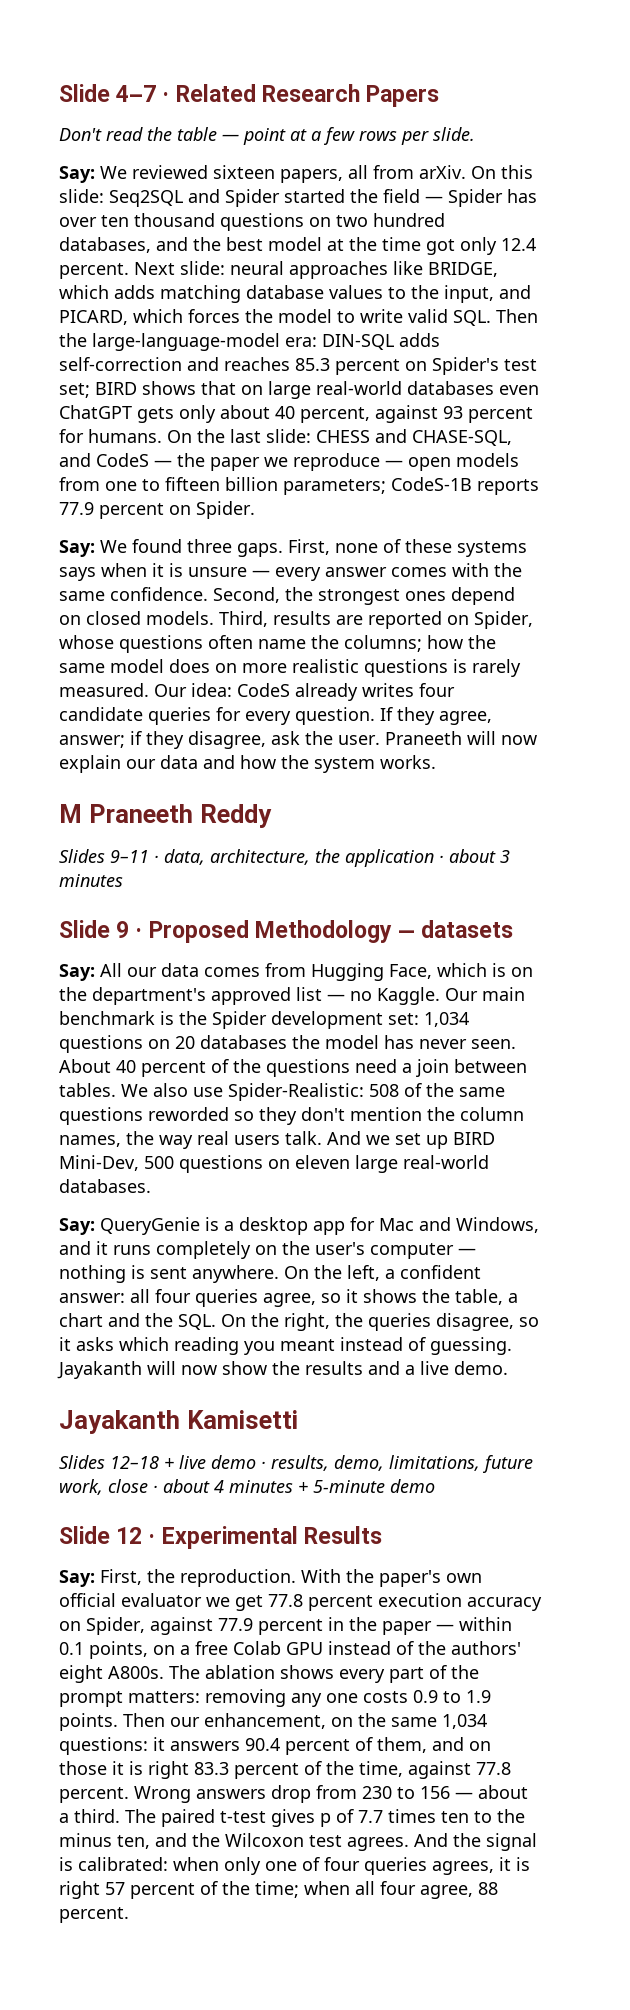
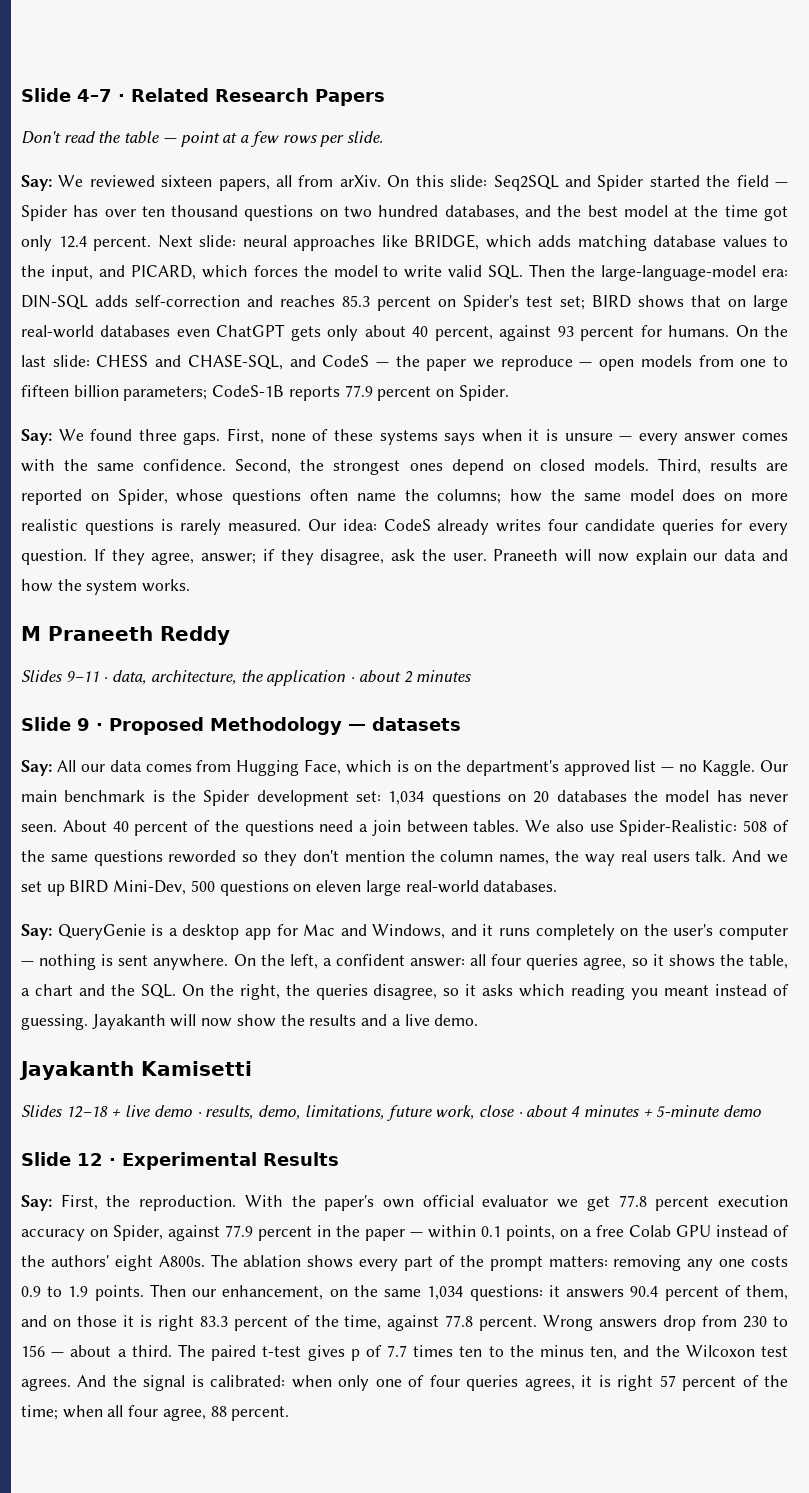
[500,850,510,863] 3 -> [403,671,413,683] 2

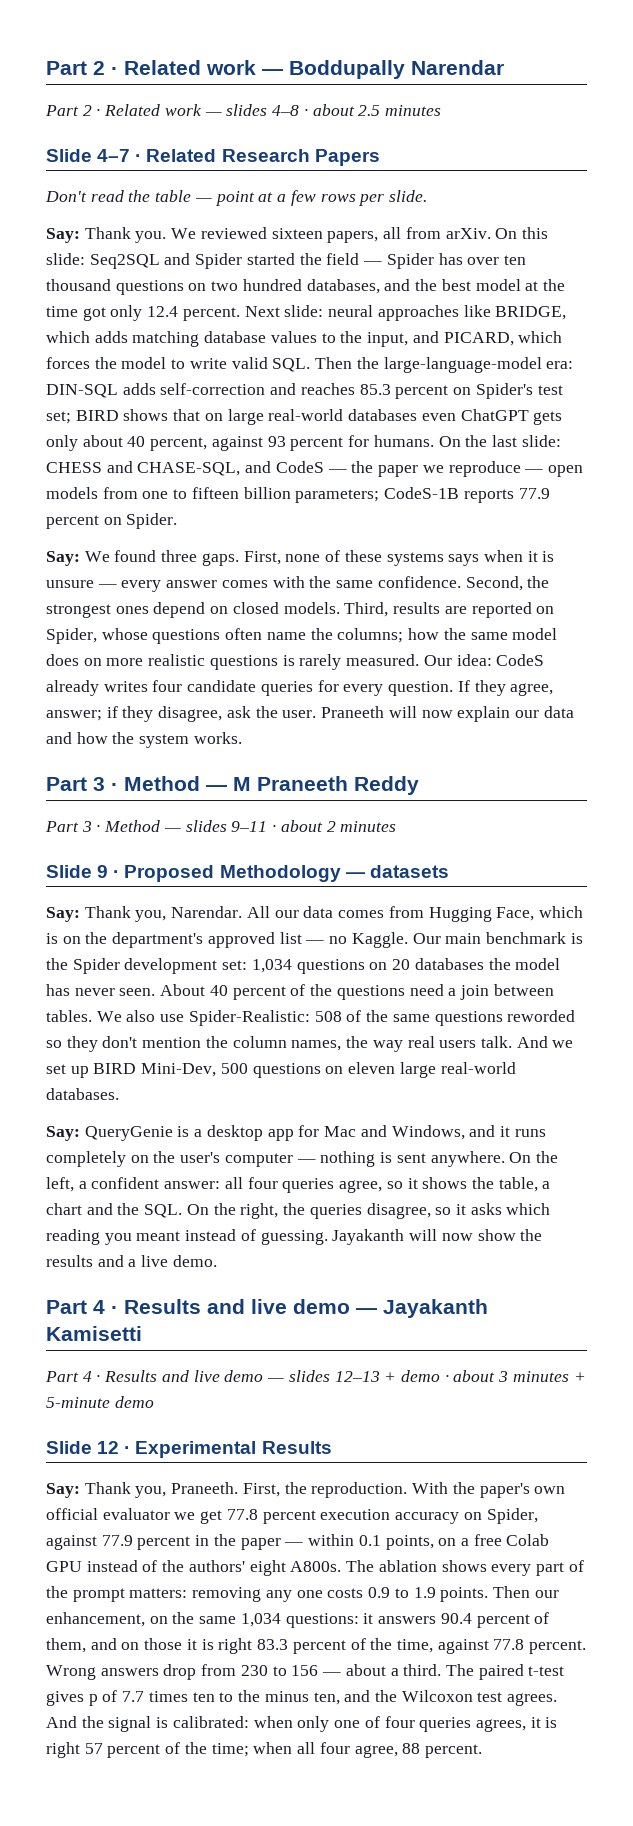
(21, 95) none -> [46,60,504,79] [45,104,441,116] Part 2 · Related work — Boddupally Narendar // Part 2 · Related work — slides 4–8 · about 2.5 minutes //
(52, 183) none -> [84,227,167,243] Thank you.
[21,626,230,645] [21,670,347,686] M Praneeth Reddy // Slides 9–11 · data, architecture, the application -> [46,776,419,795] [45,820,268,832] Part 3 · Method — M Praneeth Reddy // Part 3 · Method — slides 9–11
(52, 768) none -> [84,906,243,922] Thank you, Narendar.
[19,1061,252,1080] [21,1105,581,1121] Jayakanth Kamisetti // Slides 12–18 + live demo · results, demo, limitations, future work, close · about 4 -> [46,1299,488,1318] [46,1326,142,1341] [45,1370,509,1382] Part 4 · Results and live demo — Jayakanth Kamisetti // Part 4 · Results and live demo — slides 12–13 + demo · about 3
(52, 1203) none -> [84,1482,239,1498] Thank you, Praneeth.

